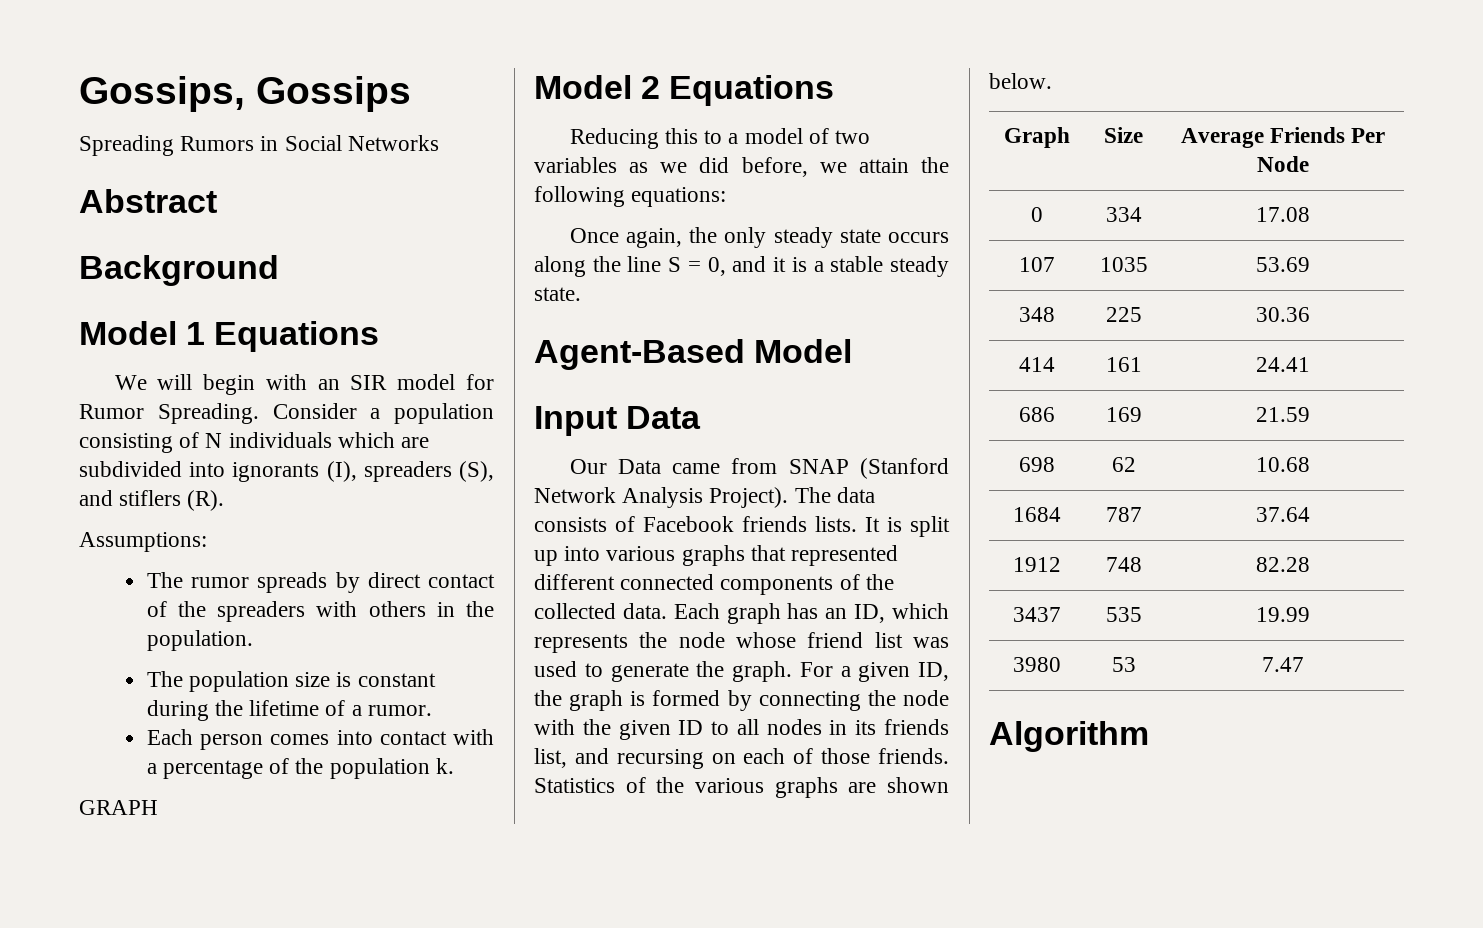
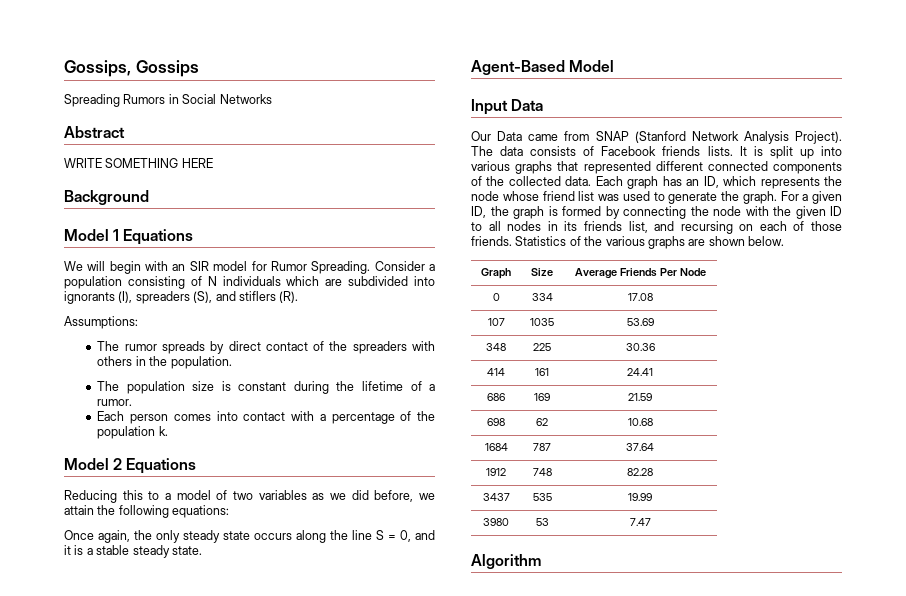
(217, 201) none -> [64,158,213,168] // WRITE SOMETHING HERE
[79,800,158,815] // GRAPH -> (168, 431) none

